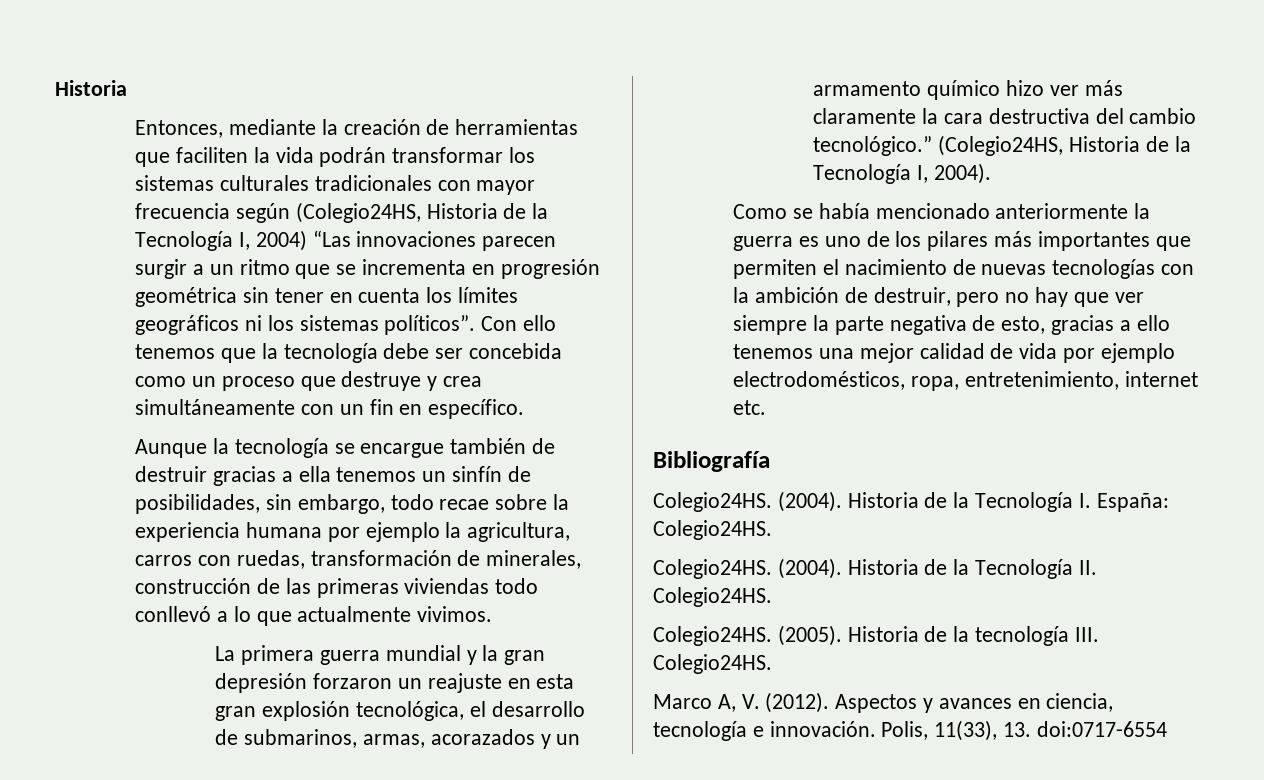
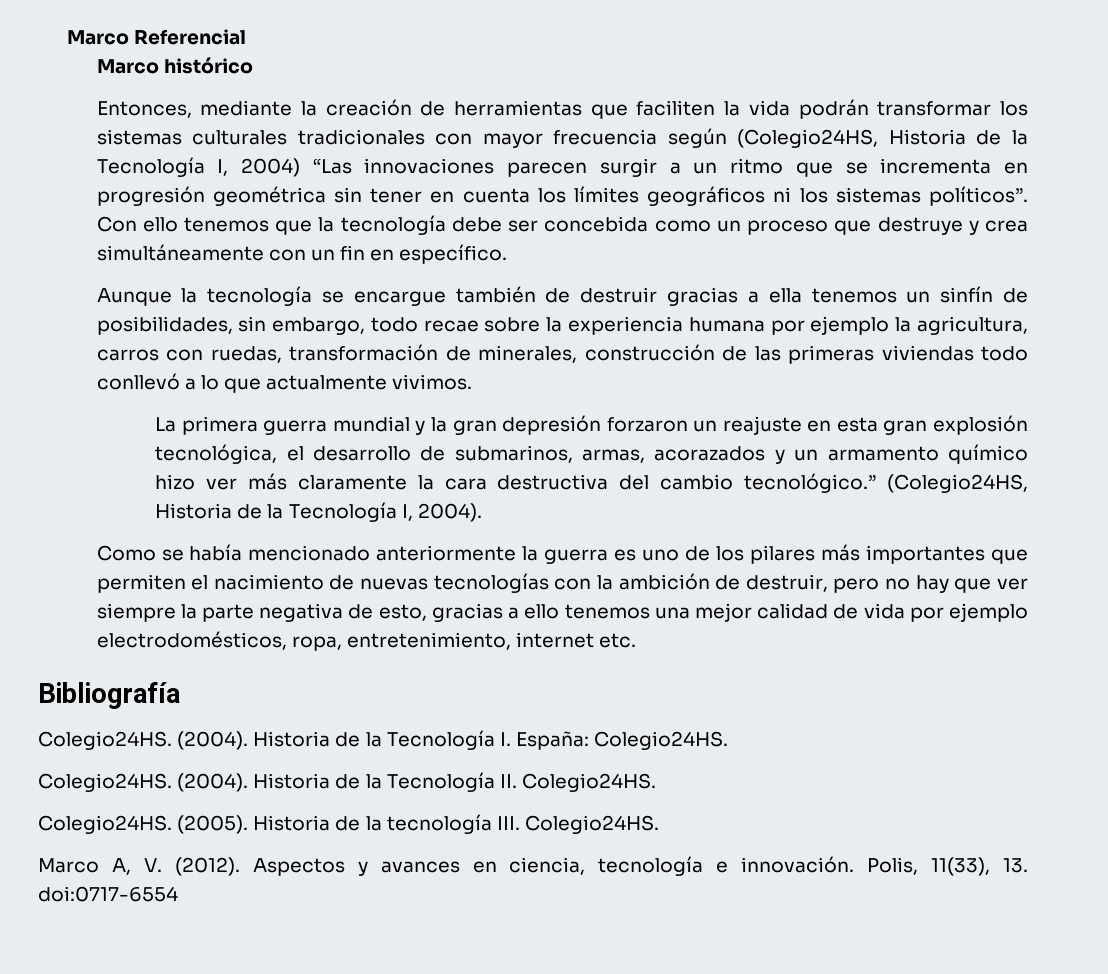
[55,80,127,96] Historia -> [67,29,247,45] [96,57,253,74] Marco Referencial // Marco histórico

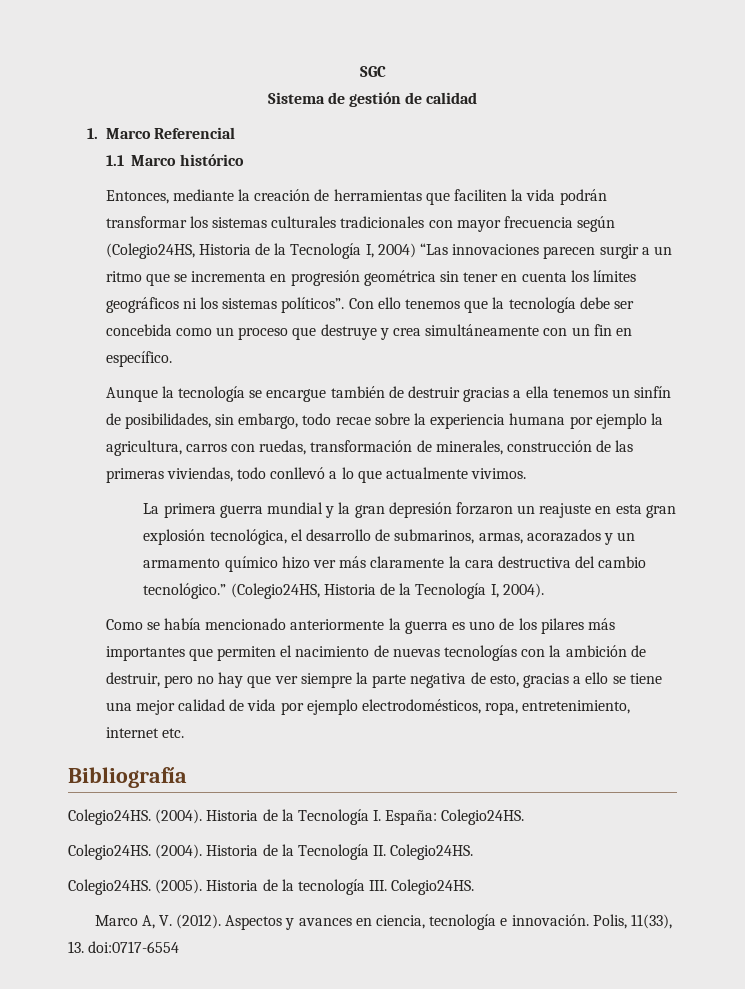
(67, 37) none -> [359,66,386,77] [267,92,478,107] [86,128,98,139] SGC // Sistema de gestión de calidad // 1.
(247, 37) none -> [105,155,124,166] 1.1
[881,345,974,361] viviendas -> [166,467,233,482] viviendas,
[564,604,650,619] tenemos -> [612,673,662,684] se tiene

